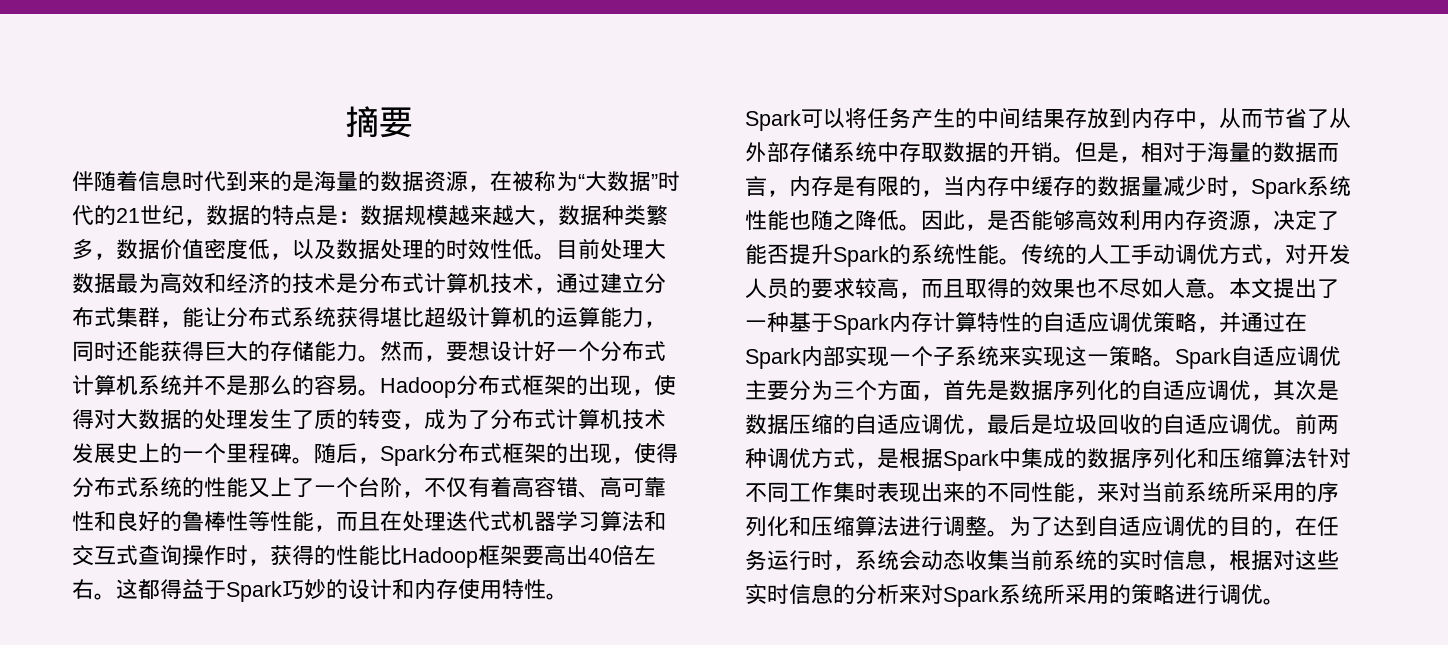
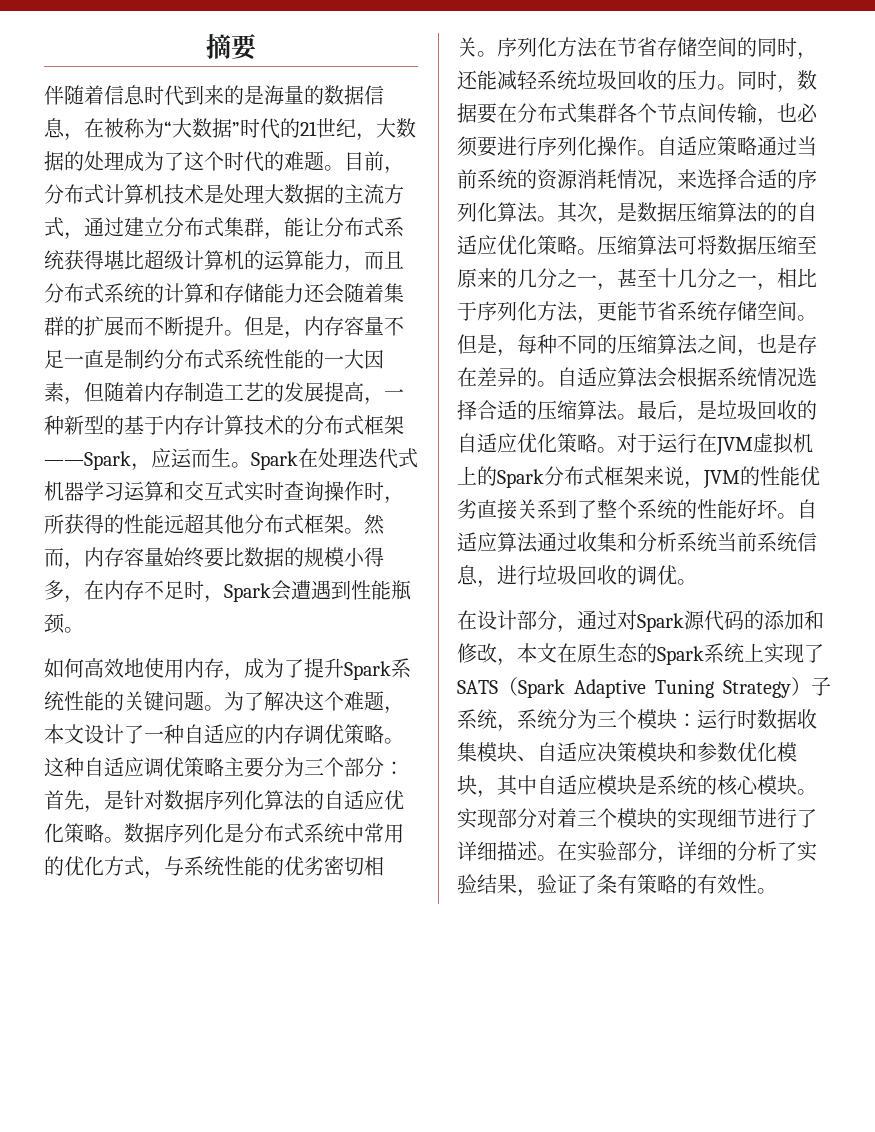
[424,171,468,192] 资源 -> [364,85,384,105] [44,118,65,138] 信息
[206,205,668,226] [72,238,666,260] [72,273,534,294] 数据的特点是：数据规模越来越大，数据种类繁多，数据价值密度低，以及数据处理的时效性低。目前处理大数据最为高效和经济的技术是分布式计算机技术 -> [376,118,416,138] [44,151,404,174] [44,184,404,204] [44,217,64,237] 大数据的处理成为了这个时代的难题。目前，分布式计算机技术是处理大数据的主流方式
[72,341,666,362] [72,375,676,398] [72,409,666,430] [72,443,678,466] [72,477,666,498] [72,511,380,532] 同时还能获得巨大的存储能力。然而，要想设计好一个分布式计算机系统并不是那么的容易。Hadoop分布式框架的出现，使得对大数据的处理发生了质的转变，成为了分布式计算机技术发展史上的一个里程碑。随后，Spark分布式框架的出现，使得分布式系统的性能又上了一个台阶，不仅有着高容错、高可靠性和良好的鲁棒性等性能，而且 -> [364,251,404,270] [44,283,404,304] [44,316,404,339] [44,349,384,369] [44,382,404,405] [44,415,404,435] [44,448,298,471] 而且分布式系统的计算和存储能力还会随着集群的扩展而不断提升。但是，内存容量不足一直是制约分布式系统性能的一大因素，但随着内存制造工艺的发展提高，一种新型的基于内存计算技术的分布式框架——Spark，应运而生。Spark
[600,511,644,531] 算法 -> [124,481,164,501] 运算
(138, 555) none -> [244,481,284,502] 实时
(270, 562) none -> [44,514,64,534] 所
[380,545,656,568] [72,578,568,602] [745,107,1351,131] [745,142,1339,163] [745,176,1351,199] [745,210,1339,231] [745,244,1351,267] [745,277,1339,299] [745,312,1307,335] [745,346,1341,369] [745,380,1317,401] 比Hadoop框架要高出40倍左右。这都得益于Spark巧妙的设计和内存使用特性。 // Spark可以将任务产生的中间结果存放到内存中，从而节省了从外部存储系统中存取数据的开销。但是，相对于海量的数据而言，内存是有限的，当内存中缓存的数据量减少时，Spark系统性能也随之降低。因此，是否能够高效利用内存资源，决定了能否提升Spark的系统性能。传统的人工手动调优方式，对开发人员的要求较高，而且取得的效果也不尽如人意。本文提出了一种基于Spark内存计算特性的自适应调优策略，并通过在Spark内部实现一个子系统来实现这一策略。Spark自适应调优主要分为三个方面，首先是数据序列化的自适应调优，其次 -> [164,514,385,535] [44,547,384,570] [44,580,411,603] [44,613,84,634] [44,658,411,681] [44,691,404,714] [44,724,404,744] [44,757,404,778] [44,790,404,813] [44,823,404,843] [44,856,384,879] [457,37,817,60] [457,70,817,93] [457,103,818,126] [457,136,817,157] [457,169,817,192] [457,202,617,225] 远超其他分布式框架。然而，内存容量始终要比数据的规模小得多，在内存不足时，Spark会遭遇到性能瓶颈。 // 如何高效地使用内存，成为了提升Spark系统性能的关键问题。为了解决这个难题，本文设计了一种自适应的内存调优策略。这种自适应调优策略主要分为三个部分：首先，是针对数据序列化算法的自适应优化策略。数据序列化是分布式系统中常用的优化方式，与系统性能的优劣密切相关。序列化方法在节省存储空间的同时，还能减轻系统垃圾回收的压力。同时，数据要在分布式集群各个节点间传输，也必须要进行序列化操作。自适应策略通过当前系统的资源消耗情况，来选择合适的序列化算法。其次，
[833,414,1031,435] 的自适应调优，最后 -> [717,202,817,223] [457,235,817,256] [457,268,817,291] [457,301,817,324] [457,334,817,357] [457,367,817,388] [457,400,697,423] 算法的的自适应优化策略。压缩算法可将数据压缩至原来的几分之一，甚至十几分之一，相比于序列化方法，更能节省系统存储空间。但是，每种不同的压缩算法之间，也是存在差异的。自适应算法会根据系统情况选择合适的压缩算法。最后，
[1229,413,1339,435] [745,448,1351,471] [745,481,1339,503] [745,516,1339,537] [745,549,1339,571] [745,583,1263,607] 调优。前两种调优方式，是根据Spark中集成的数据序列化和压缩算法针对不同工作集时表现出来的不同性能，来对当前系统所采用的序列化和压缩算法进行调整。为了达到自适应调优的目的，在任务运行时，系统会动态收集当前系统的实时信息，根据对这些实时信息的分析来对Spark系统所采用的策略进行调优 -> [517,433,813,456] [457,466,820,489] [457,499,817,520] [457,532,817,553] [457,565,697,588] [457,610,824,633] [457,643,824,666] [457,677,831,698] [457,709,817,732] [457,742,797,762] [457,775,817,798] [457,808,817,829] [457,841,817,864] [457,874,757,897] 优化策略。对于运行在JVM虚拟机上的Spark分布式框架来说，JVM的性能优劣直接关系到了整个系统的性能好坏。自适应算法通过收集和分析系统当前系统信息，进行垃圾回收的调优。 // 在设计部分，通过对Spark源代码的添加和修改，本文在原生态的Spark系统上实现了SATS（Spark Adaptive Tuning Strategy）子系统，系统分为三个模块：运行时数据收集模块、自适应决策模块和参数优化模块，其中自适应模块是系统的核心模块。实现部分对着三个模块的实现细节进行了详细描述。在实验部分，详细的分析了实验结果，验证了条有策略的有效性

